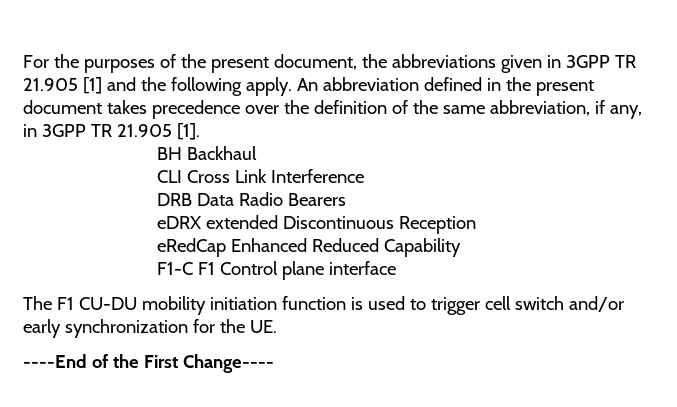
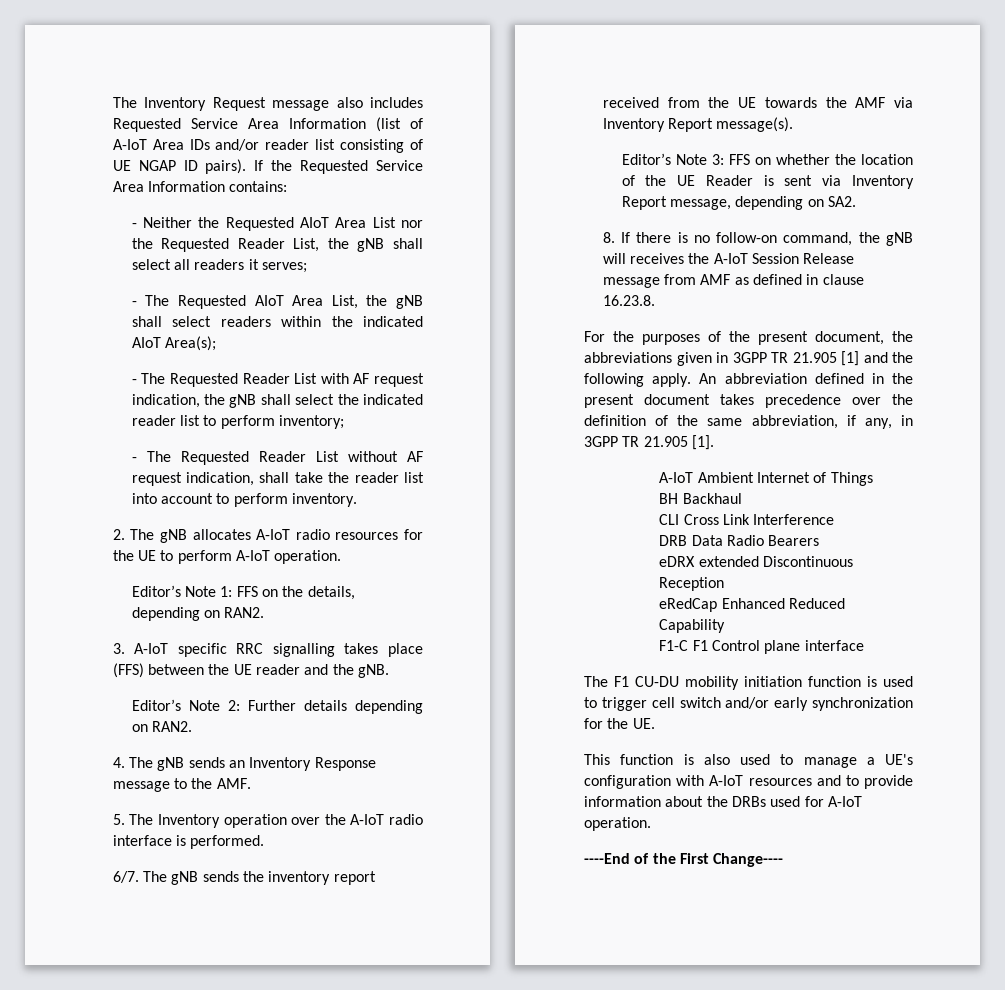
(23, 61) none -> [112,97,423,111] [112,117,423,132] [112,139,423,153] [112,159,423,174] [112,181,288,192] [131,217,424,231] [131,238,424,252] [131,259,307,273] [131,295,423,309] [131,316,423,327] [131,336,216,351] [131,373,424,387] [131,394,423,408] [131,415,344,429] [131,451,423,465] [131,472,424,486] [131,493,357,507] [112,529,423,543] [112,550,342,564] [131,585,355,600] [131,607,265,621] [112,643,423,657] [112,663,390,678] [131,699,423,714] [131,721,192,732] [112,757,376,771] [112,778,251,792] [112,814,423,828] [112,835,265,849] [112,871,376,885] [602,97,913,108] [602,117,794,132] [621,153,913,165] [621,175,914,189] [621,196,856,210] [602,232,913,246] [602,253,855,264] [602,274,864,288] [602,295,655,306] The Inventory Request message also includes Requested Service Area Information (list of A-IoT Area IDs and/or reader list consisting of UE NGAP ID pairs). If the Requested Service Area Information contains: // - Neither the Requested AIoT Area List nor the Requested Reader List, the gNB shall select all readers it serves; // - The Requested AIoT Area List, the gNB shall select readers within the indicated AIoT Area(s); // - The Requested Reader List with AF request indication, the gNB shall select the indicated reader list to perform inventory; // - The Requested Reader List without AF request indication, shall take the reader list into account to perform inventory. // 2. The gNB allocates A-IoT radio resources for the UE to perform A-IoT operation. // Editor’s Note 1: FFS on the details, depending on RAN2. // 3. A-IoT specific RRC signalling takes place (FFS) between the UE reader and the gNB. // Editor’s Note 2: Further details depending on RAN2. // 4. The gNB sends an Inventory Response message to the AMF. // 5. The Inventory operation over the A-IoT radio interface is performed. // 6/7. The gNB sends the inventory report received from the UE towards the AMF via Inventory Report message(s). // Editor’s Note 3: FFS on whether the location of the UE Reader is sent via Inventory Report message, depending on SA2. // 8. If there is no follow-on command, the gNB will receives the A-IoT Session Release message from AMF as defined in clause 16.23.8. //
(200, 131) none -> [659,472,873,486] // A-IoT Ambient Internet of Things
(277, 326) none -> [584,754,913,768] [584,775,913,789] [584,796,862,807] [584,817,651,831] // This function is also used to manage a UE's configuration with A-IoT resources and to provide information about the DRBs used for A-IoT operation.

